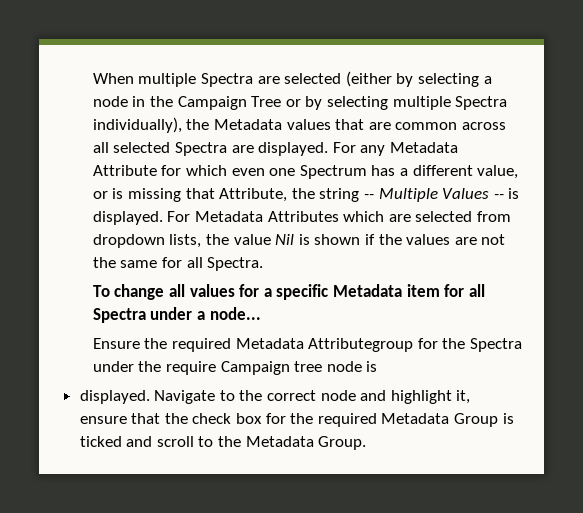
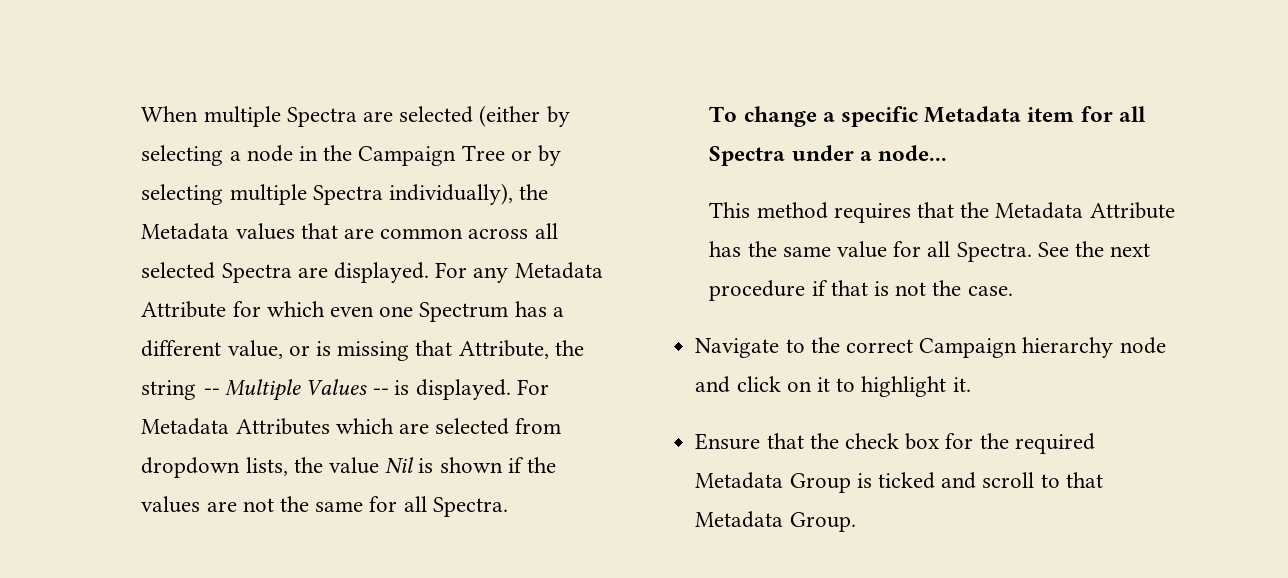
[169,284,260,297] all values for -> (817, 116) none
[92,338,522,352] [92,361,378,375] [79,390,471,404] [79,416,127,424] Ensure the required Metadata Attributegroup for the Spectra under the require Campaign tree node is // displayed. Navigate to the correct node and highlight it, ensure -> [709,202,1175,223] [709,241,1151,262] [709,280,1013,301] [695,337,1166,358] [695,376,971,397] [695,433,761,450] This method requires that the Metadata Attribute has the same value for all Spectra. See the next procedure if that is not the case. // Navigate to the correct Campaign hierarchy node and click on it to highlight it. // Ensure
[218,436,242,447] the -> [1065,472,1103,488] that

